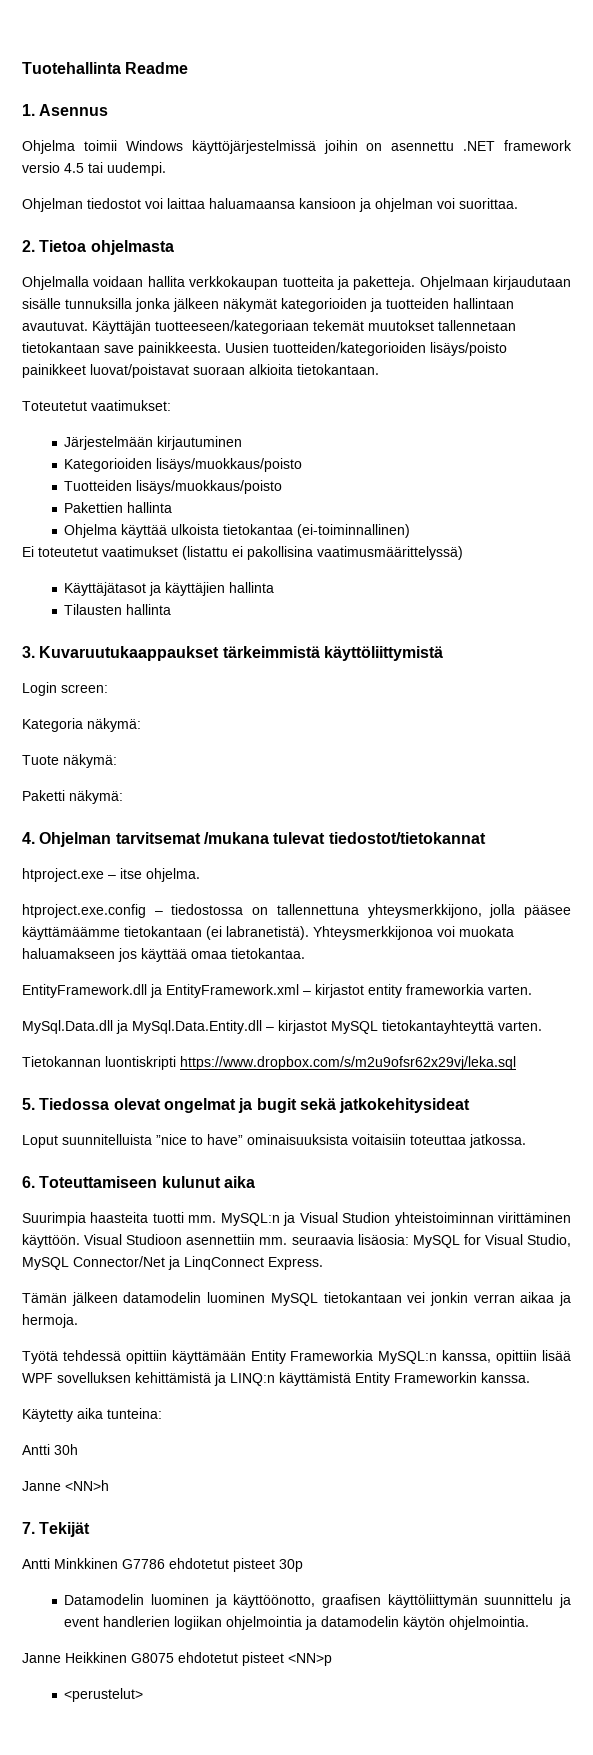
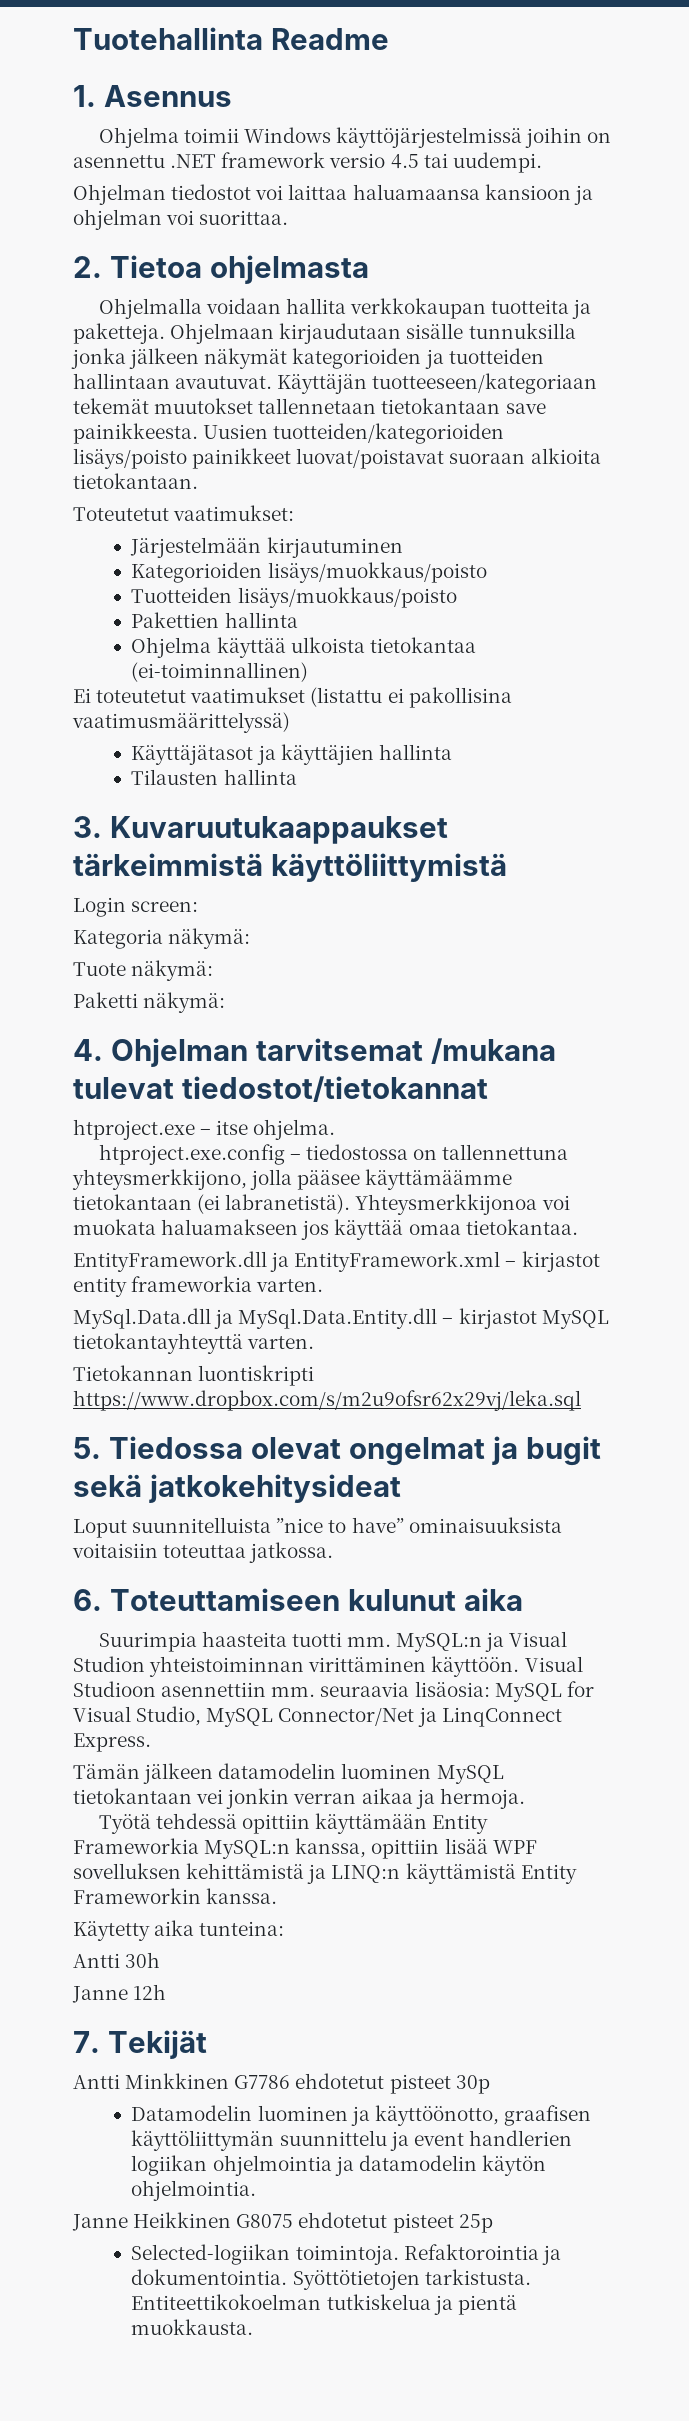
[65,1480,109,1491] <NN>h -> [133,1984,167,2000] 12h
[288,1653,332,1666] [64,1688,144,1702] <NN>p // <perustelut> -> [458,2214,493,2233] [131,2244,561,2265] [131,2269,531,2290] [131,2294,517,2315] [131,2319,254,2335] 25p // Selected-logiikan toimintoja. Refaktorointia ja dokumentointia. Syöttötietojen tarkistusta. Entiteettikokoelman tutkiskelua ja pientä muokkausta.

